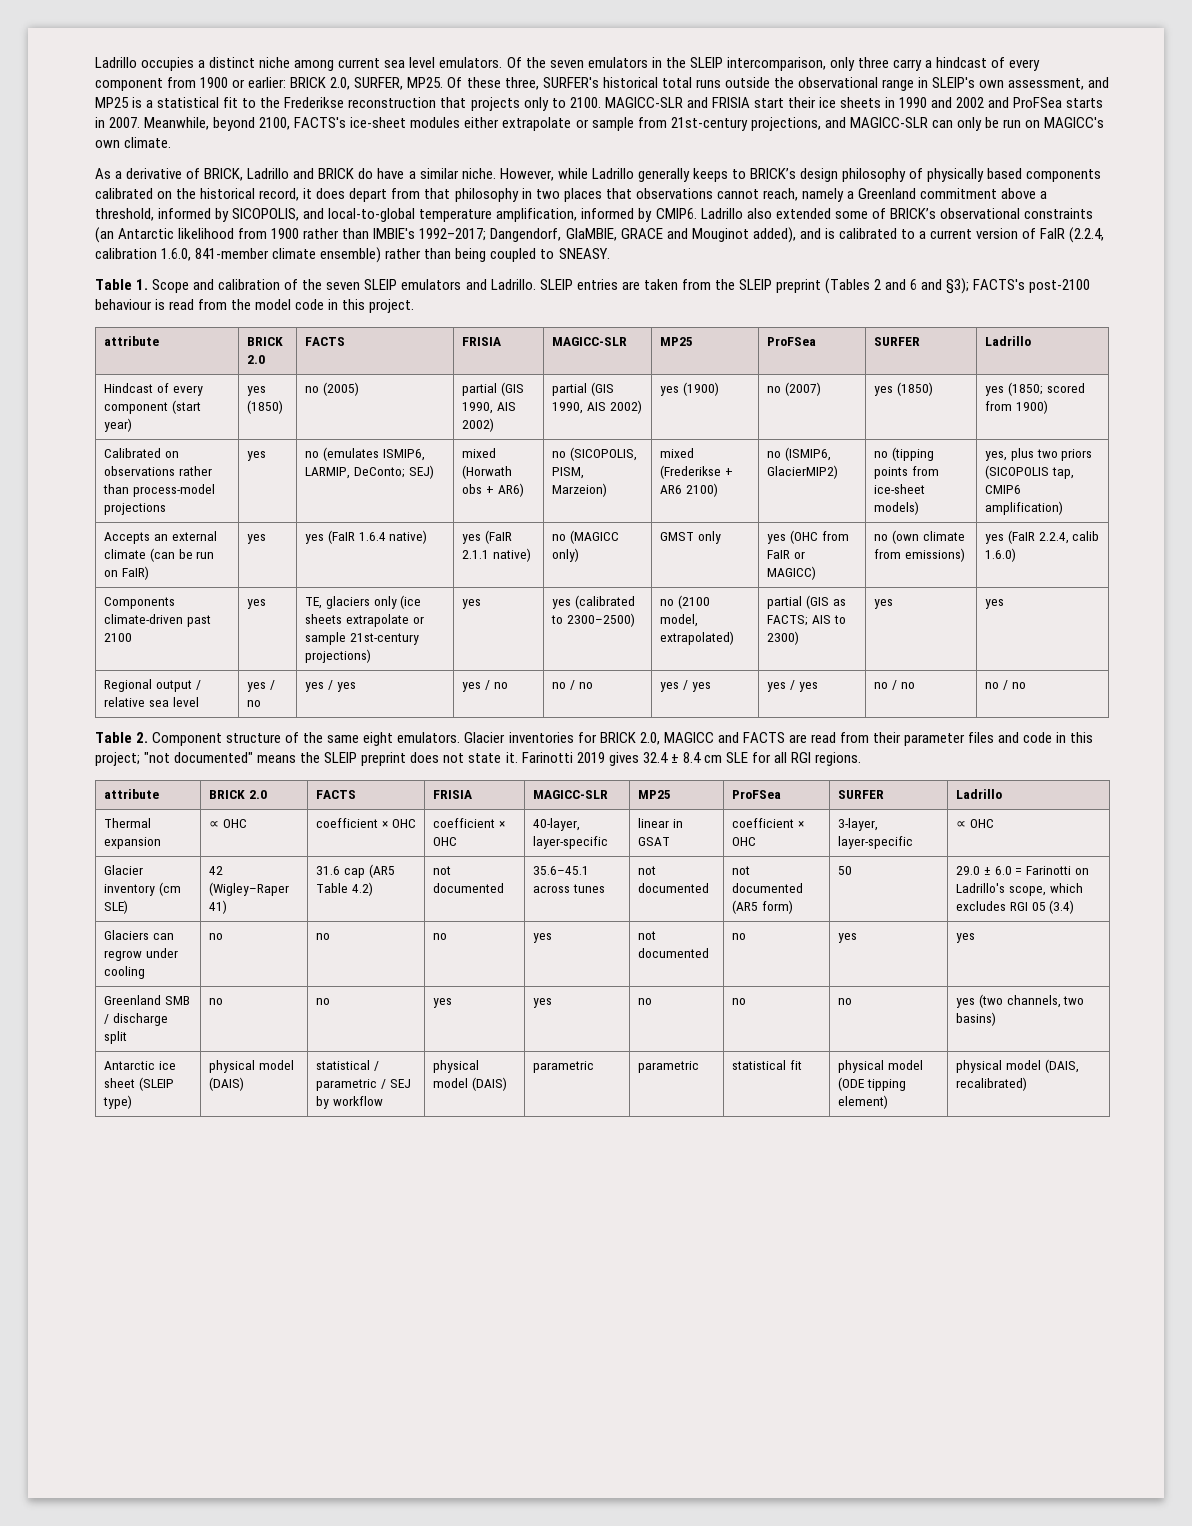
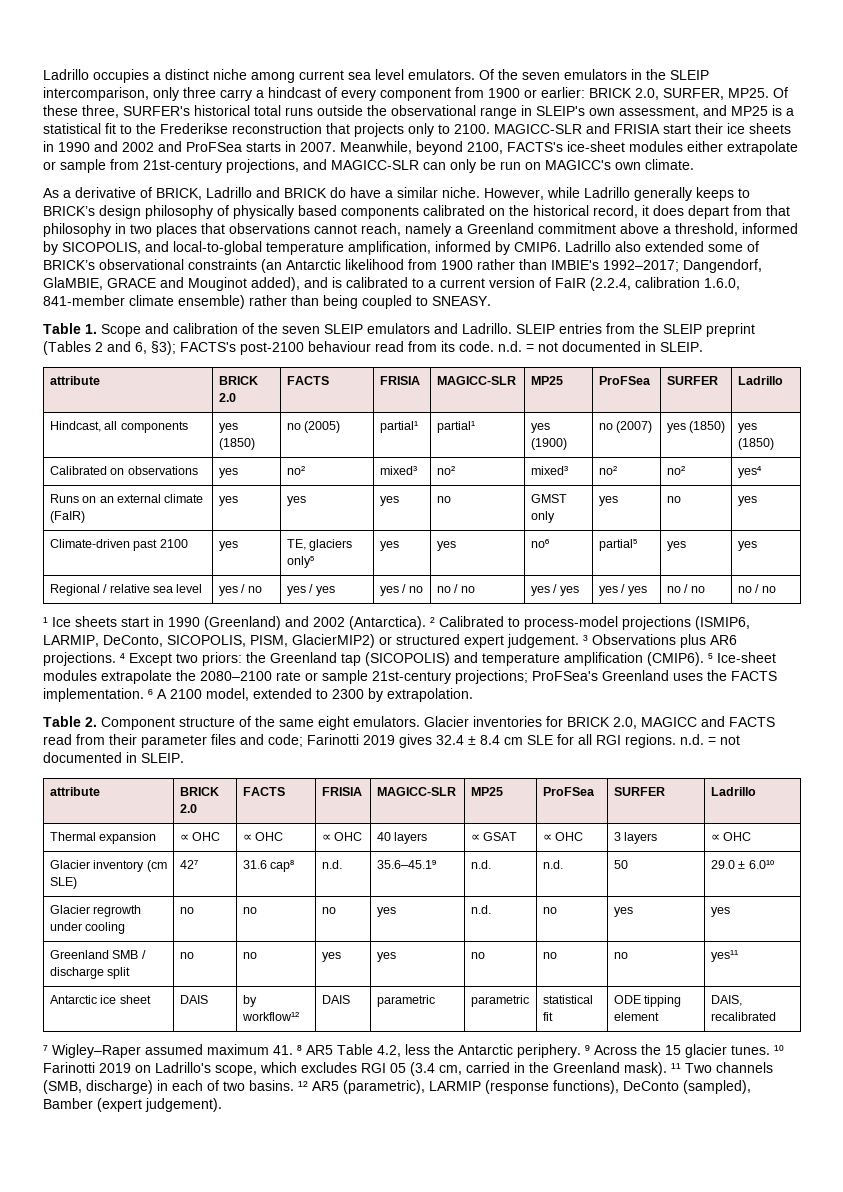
[621,279,678,290] are taken -> (602, 328) none
[910,279,943,290] 6 and -> [135,342,147,354] 6,
[155,299,415,313] is read from the model code in this project. -> [375,341,703,352] read from its code. n.d. = not documented in SLEIP.
[104,383,203,396] [104,400,201,414] [104,418,133,432] [247,386,267,396] [247,400,284,414] [305,382,359,396] [462,382,524,396] [462,402,516,414] [462,418,495,432] [552,382,614,396] [552,400,642,414] Hindcast of every component (start year) | yes (1850) | no (2005) | partial (GIS 1990, AIS 2002) | partial (GIS 1990, AIS 2002) -> [49,421,188,433] [218,423,238,433] [218,438,255,450] [286,421,341,433] [379,421,418,433] [436,421,475,433] Hindcast, all components | yes (1850) | no (2005) | partial¹ | partial¹
[1007,382,1085,396] [985,400,1048,414] (1850; scored from 1900) -> [737,438,774,450] (1850)
[178,466,212,476] [103,484,215,497] [104,503,167,515] [247,451,267,461] [305,447,425,461] [305,465,434,479] [462,448,497,458] [462,465,513,479] [462,483,524,497] [552,447,637,461] [552,467,585,479] [552,483,608,497] [660,448,695,458] [660,465,733,479] [660,483,718,497] [767,447,831,461] [767,465,839,479] [874,447,934,461] [874,466,939,479] [874,484,926,494] [874,501,920,515] [985,448,1093,461] [985,465,1074,479] [985,485,1022,494] [985,501,1064,515] [104,531,217,544] [104,548,215,562] [104,566,149,580] [247,534,267,544] [305,530,428,544] [462,530,512,544] [462,548,531,562] [552,530,619,544] [552,548,580,562] [660,531,721,544] [767,530,849,544] [767,550,805,559] [767,566,817,580] [874,530,965,544] [874,548,965,562] [985,530,1100,544] [985,548,1017,562] [104,597,176,609] [104,614,184,624] rather than process-model projections | yes | no (emulates ISMIP6, LARMIP, DeConto; SEJ) | mixed (Horwath obs + AR6) | no (SICOPOLIS, PISM, Marzeion) | mixed (Frederikse + AR6 2100) | no (ISMIP6, GlacierMIP2) | no (tipping points from ice-sheet models) | yes, plus two priors (SICOPOLIS tap, CMIP6 amplification) // Accepts an external climate (can be run on FaIR) | yes | yes (FaIR 1.6.4 native) | yes (FaIR 2.1.1 native) | no (MAGICC only) | GMST only | yes (OHC from FaIR or MAGICC) | no (own climate from emissions) | yes (FaIR 2.2.4, calib 1.6.0) // Components climate-driven -> [218,468,238,478] [286,466,305,475] [379,466,417,475] [436,466,455,475] [530,466,568,475] [598,466,617,475] [666,466,685,475] [737,466,762,478] [49,494,204,503] [49,511,85,523] [218,496,238,506] [286,496,306,506] [379,496,399,506] [436,496,451,503] [530,494,567,503] [530,511,555,523] [598,496,618,506] [666,496,681,503] [737,496,757,506] [49,539,130,548] | yes | no² | mixed³ | no² | mixed³ | no² | no² | yes⁴ // Runs on an external climate (FaIR) | yes | yes | yes | no | GMST only | yes | no | yes // Climate-driven
[373,595,422,609] [305,614,424,627] [305,632,419,645] [305,649,372,663] [462,599,482,609] [552,595,635,609] [551,613,635,627] [660,595,710,609] [660,614,699,627] [660,631,735,645] [767,595,846,609] [767,615,846,626] [767,631,800,645] only (ice sheets extrapolate or sample 21st-century projections) | yes | yes (calibrated to 2300–2500) | no (2100 model, extrapolated) | partial (GIS as FACTS; AIS to 2300) -> [286,556,314,568] [379,541,399,551] [436,541,456,551] [530,539,549,548] [598,539,637,551] only⁵ | yes | yes | no⁶ | partial⁵
[155,680,192,692] output -> (100, 590) none
(1026, 685) none -> [43,616,750,630] [43,634,737,648] [43,652,776,666] [43,670,777,684] [43,688,473,702] // ¹ Ice sheets start in 1990 (Greenland) and 2002 (Antarctica). ² Calibrated to process-model projections (ISMIP6, LARMIP, DeConto, SICOPOLIS, PISM, GlacierMIP2) or structured expert judgement. ³ Observations plus AR6 projections. ⁴ Except two priors: the Greenland tap (SICOPOLIS) and temperature amplification (CMIP6). ⁵ Ice-sheet modules extrapolate the 2080–2100 rate or sample 21st-century projections; ProFSea's Greenland uses the FACTS implementation. ⁶ A 2100 model, extended to 2300 by extrapolation.
[788,734,807,743] are -> (775, 722) none
[1023,732,1094,743] [95,752,518,766] code in this project; "not documented" means the SLEIP preprint does not state it. -> [268,734,303,747] code;
(862, 759) none -> [680,734,740,745] [43,752,184,763] n.d. = not documented in SLEIP.
[316,818,416,828] [433,818,505,828] [433,837,458,846] [533,818,581,831] [533,836,609,849] [638,818,683,828] coefficient × OHC | coefficient × OHC | 40-layer, layer-specific | linear in -> [242,832,284,841] [321,832,363,841] [376,832,428,844] [470,834,480,841] ∝ OHC | ∝ OHC | 40 layers | ∝
[732,818,804,828] [732,837,757,846] [838,818,879,831] [838,836,914,849] coefficient × OHC | 3-layer, layer-specific -> [542,832,584,841] [613,832,658,844] ∝ OHC | 3 layers
[209,866,224,875] [209,882,290,896] [209,900,228,914] [316,864,395,878] [316,882,373,896] [433,866,452,875] [433,883,505,893] [533,866,590,875] [533,884,605,893] [638,866,657,875] [638,883,710,893] [732,866,751,875] [732,883,804,893] [732,900,793,914] [838,866,853,875] [956,866,1089,875] [956,883,1083,896] [956,900,1075,914] [104,930,174,940] [104,950,143,961] 42 (Wigley–Raper 41) | 31.6 cap (AR5 Table 4.2) | not documented | 35.6–45.1 across tunes | not documented | not documented (AR5 form) | 50 | 29.0 ± 6.0 = Farinotti on Ladrillo's scope, which excludes RGI 05 (3.4) // Glaciers can regrow -> [179,860,198,869] [242,860,295,872] [321,860,342,869] [376,860,436,869] [470,860,491,869] [542,860,563,869] [613,860,628,869] [710,860,774,869] [49,905,142,917] 42⁷ | 31.6 cap⁸ | n.d. | 35.6–45.1⁹ | n.d. | n.d. | 50 | 29.0 ± 6.0¹⁰ // Glacier regrowth
[638,931,657,940] [638,948,710,958] not documented -> [470,905,491,914] n.d.
[956,994,1085,1008] [956,1012,997,1026] [104,1061,176,1070] [104,1077,174,1091] [103,1095,133,1109] [209,1060,294,1073] [209,1077,245,1091] [316,1060,379,1071] [316,1079,411,1091] [316,1096,383,1109] [433,1060,480,1073] [433,1077,507,1091] [533,1061,595,1073] [638,1061,700,1073] [732,1060,802,1070] [838,1060,923,1073] [838,1077,906,1091] [838,1095,889,1109] [956,1059,1079,1073] [956,1077,1028,1091] yes (two channels, two basins) // Antarctic ice sheet (SLEIP type) | physical model (DAIS) | statistical / parametric / SEJ by workflow | physical model (DAIS) | parametric | parametric | statistical fit | physical model (ODE tipping element) | physical model (DAIS, recalibrated) -> [710,950,738,962] [49,995,151,1004] [179,995,208,1004] [242,995,257,1007] [241,1012,299,1021] [321,995,350,1004] [376,995,435,1007] [470,995,529,1007] [542,995,593,1004] [542,1012,553,1021] [613,995,682,1007] [613,1012,659,1021] [710,995,742,1006] [710,1012,776,1021] [43,1044,784,1058] [43,1062,773,1076] [43,1080,751,1094] [43,1098,222,1112] yes¹¹ // Antarctic ice sheet | DAIS | by workflow¹² | DAIS | parametric | parametric | statistical fit | ODE tipping element | DAIS, recalibrated // ⁷ Wigley–Raper assumed maximum 41. ⁸ AR5 Table 4.2, less the Antarctic periphery. ⁹ Across the 15 glacier tunes. ¹⁰ Farinotti 2019 on Ladrillo's scope, which excludes RGI 05 (3.4 cm, carried in the Greenland mask). ¹¹ Two channels (SMB, discharge) in each of two basins. ¹² AR5 (parametric), LARMIP (response functions), DeConto (sampled), Bamber (expert judgement).

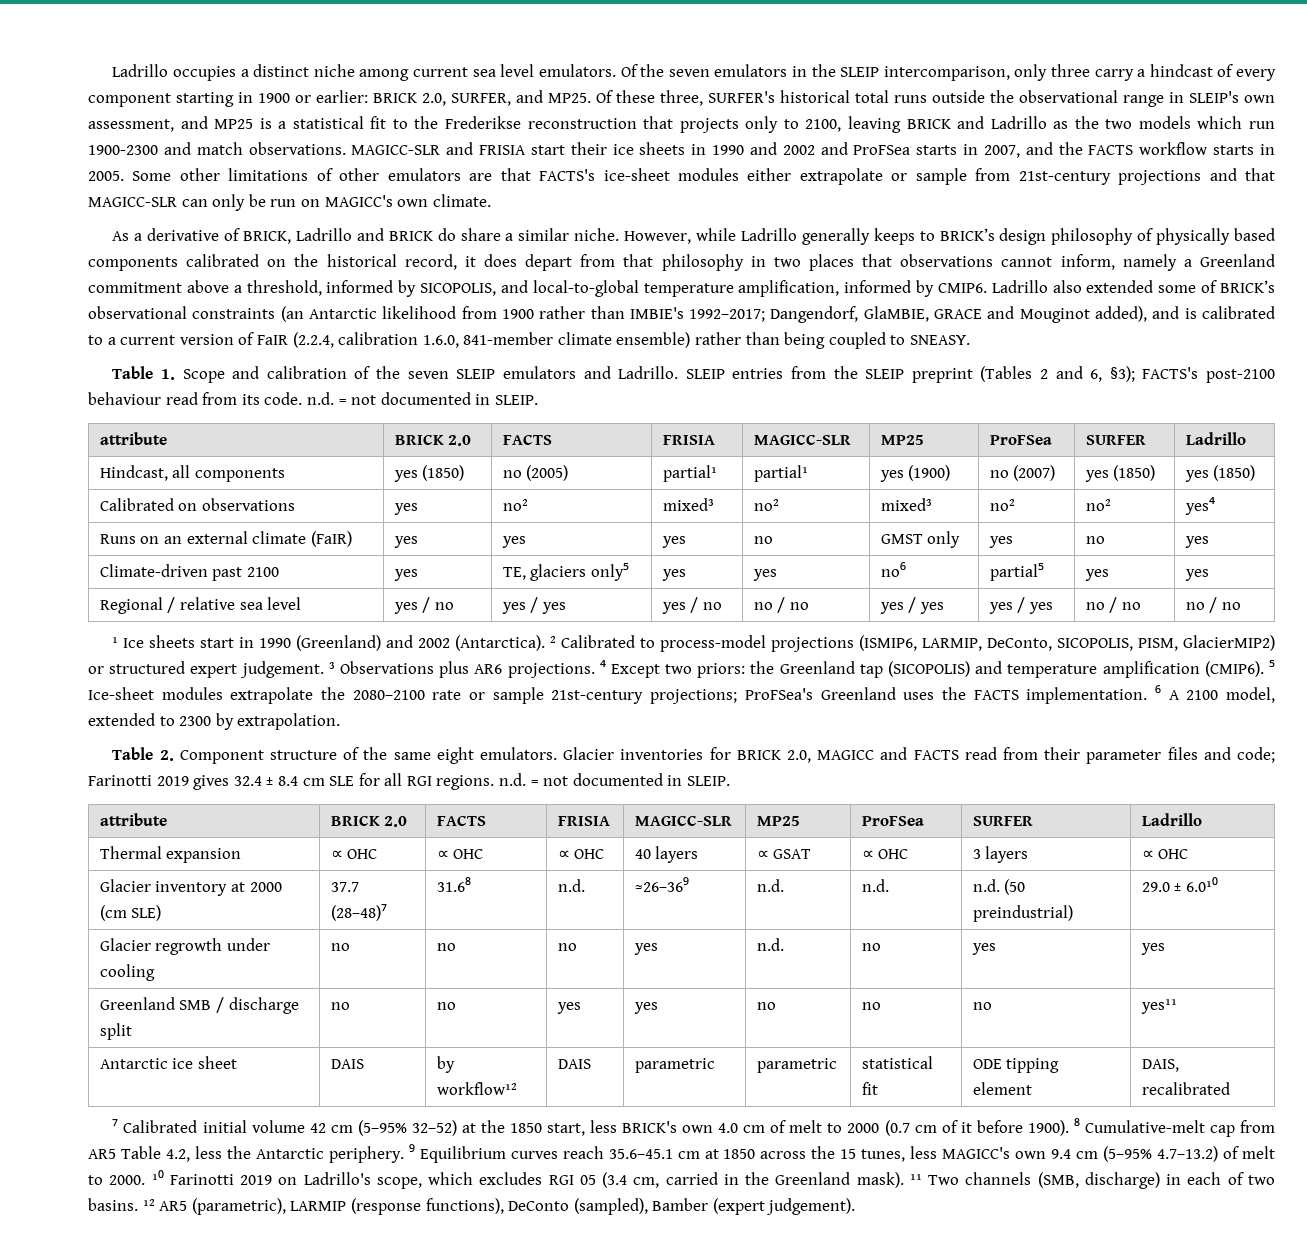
[455,87,484,98] from -> [176,92,253,107] starting in
(724, 94) none -> [516,90,543,103] and
[454,124,490,134] 2100. -> [805,116,1275,133] [88,142,346,155] 2100, leaving BRICK and Ladrillo as the two models which run 1900-2300 and match observations.
[300,141,503,155] 2007. Meanwhile, beyond 2100, -> [983,142,1275,158] [88,168,531,181] 2007, and the FACTS workflow starts in 2005. Some other limitations of other emulators are that
[226,159,327,173] projections, and -> [1118,168,1276,185] projections and that
[350,187,381,198] have -> [460,228,501,241] share
[361,223,401,236] reach, -> [1060,254,1115,270] inform,
(145, 866) none -> [231,882,282,892] at 2000
[179,860,198,869] [242,860,295,872] [321,860,342,869] [376,860,436,869] 42⁷ | 31.6 cap⁸ | n.d. | 35.6–45.1⁹ -> [330,882,359,892] [330,904,387,921] [436,877,471,892] [557,879,585,892] [634,877,689,892] 37.7 (28–48)⁷ | 31.6⁸ | n.d. | ≈26–36⁹
[613,860,628,869] 50 -> [972,879,1026,895] [972,905,1073,922] n.d. (50 preindustrial)
[52,1044,302,1058] Wigley–Raper assumed maximum 41. ⁸ -> [123,1118,1276,1137] Calibrated initial volume 42 cm (5–95% 32–52) at the 1850 start, less BRICK's own 4.0 cm of melt to 2000 (0.7 cm of it before 1900). ⁸ Cumulative-melt cap from
[594,1044,770,1058] Across the 15 glacier tunes. -> [419,1146,1275,1163] [88,1175,146,1185] Equilibrium curves reach 35.6–45.1 cm at 1850 across the 15 tunes, less MAGICC's own 9.4 cm (5–95% 4.7–13.2) of melt to 2000.

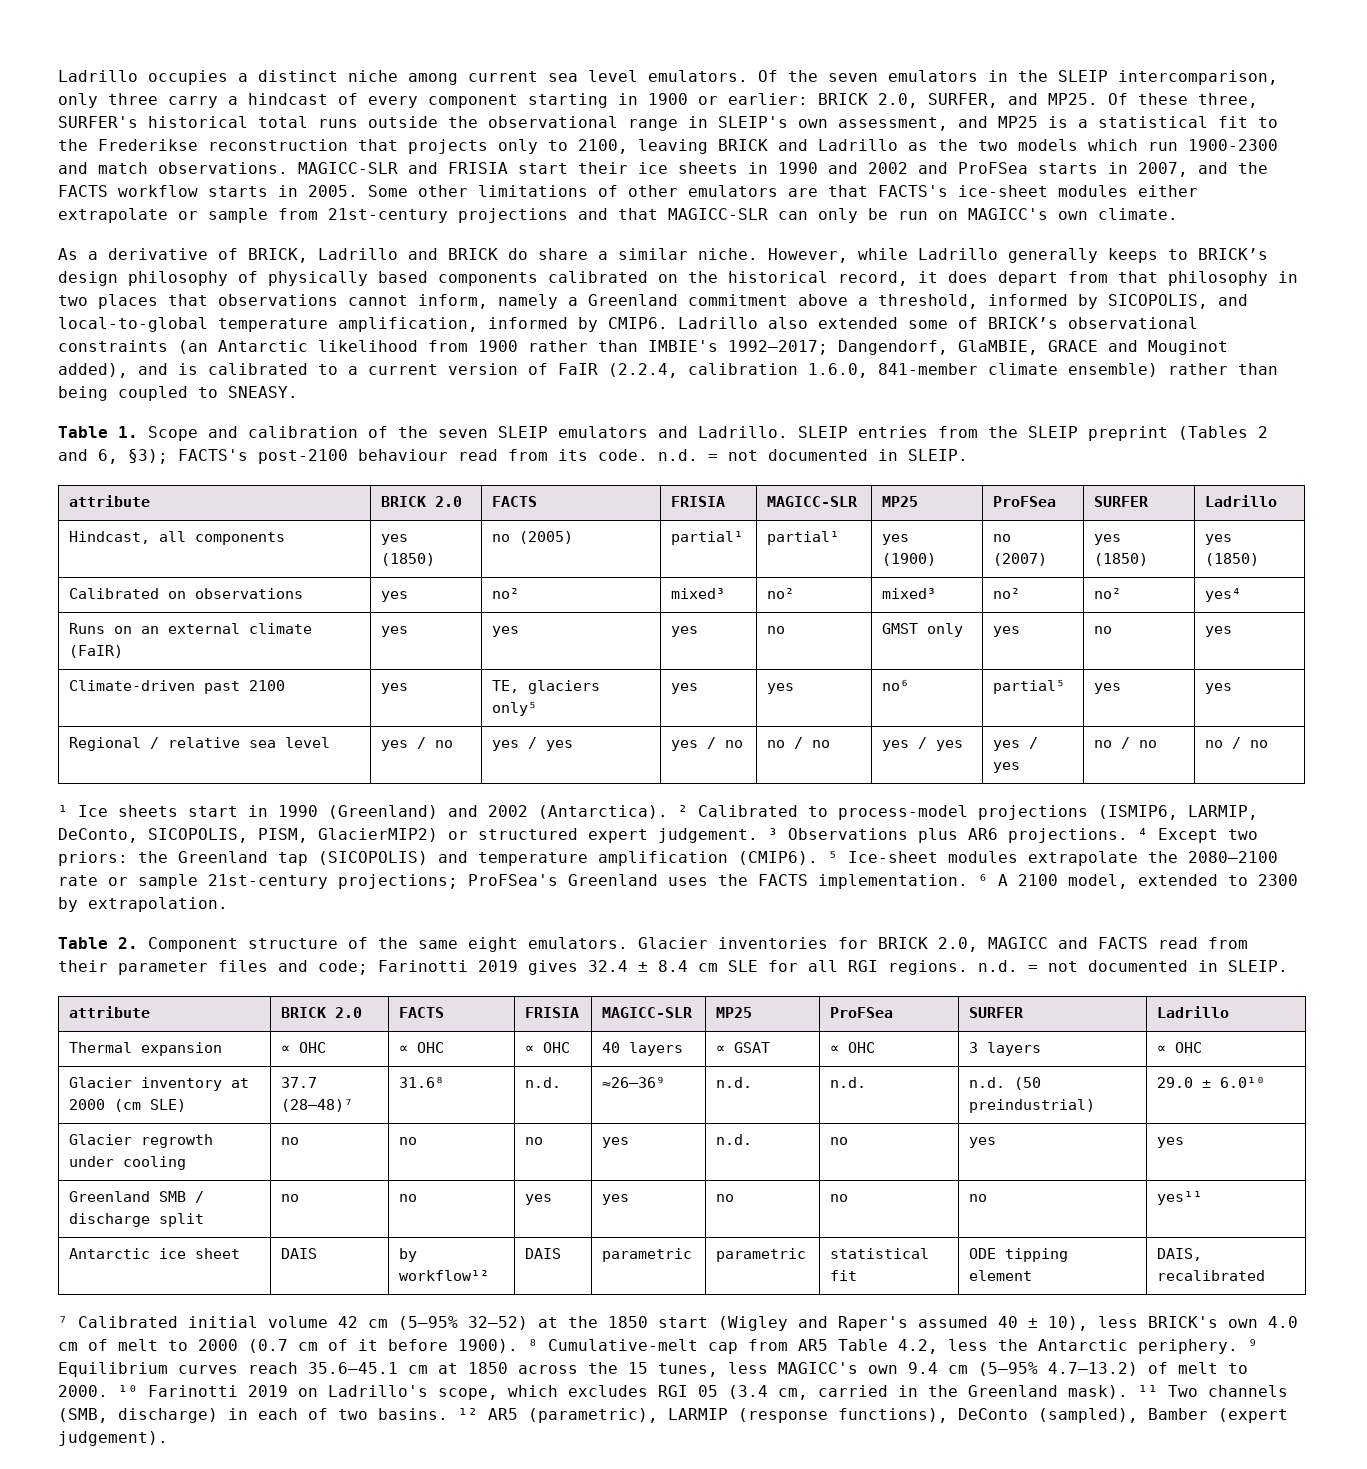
[547,1123,586,1136] start, -> [658,1316,1088,1331] start (Wigley and Raper's assumed 40 ± 10),

